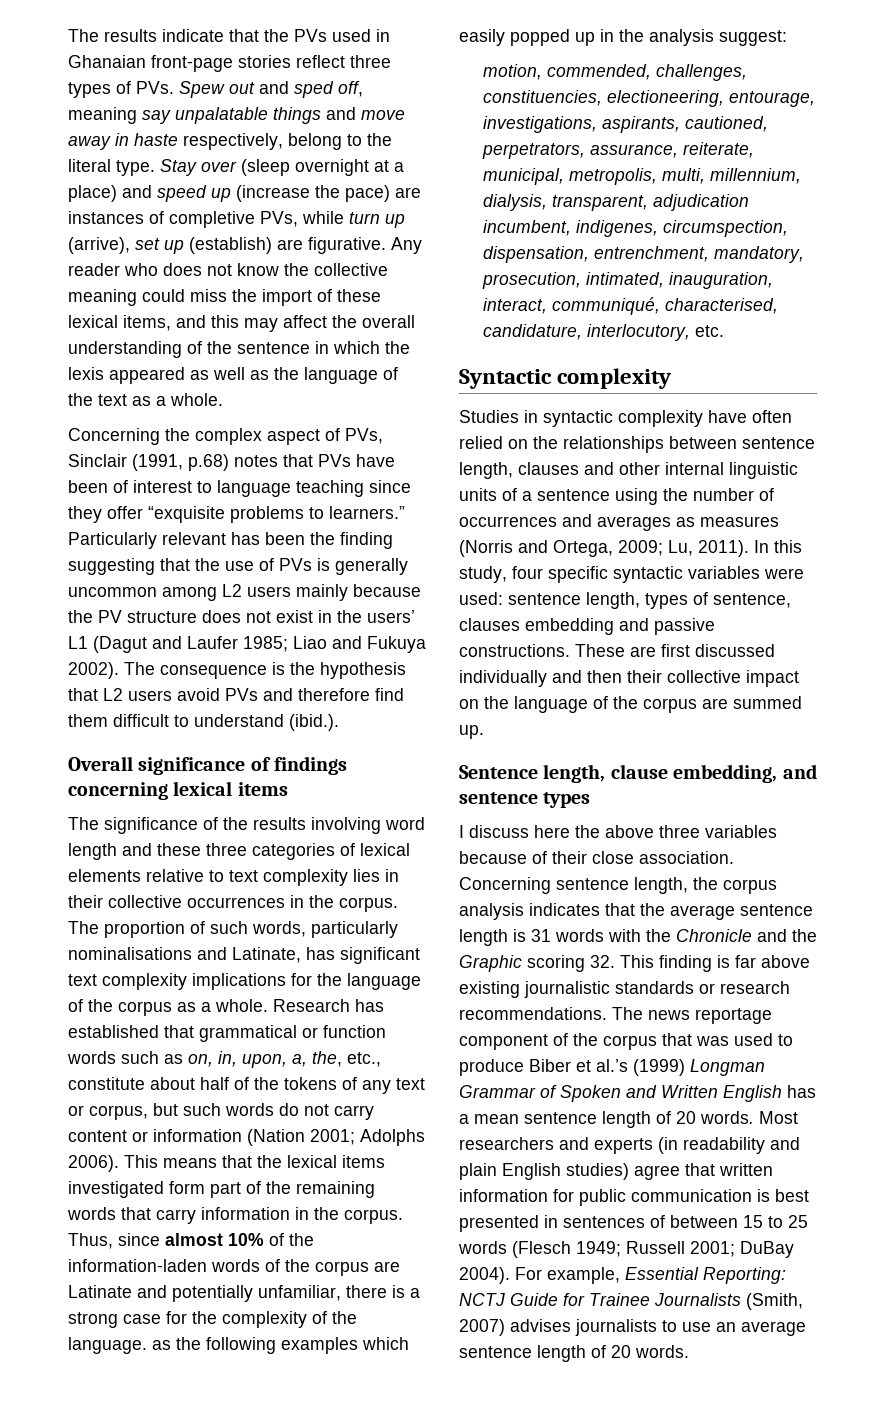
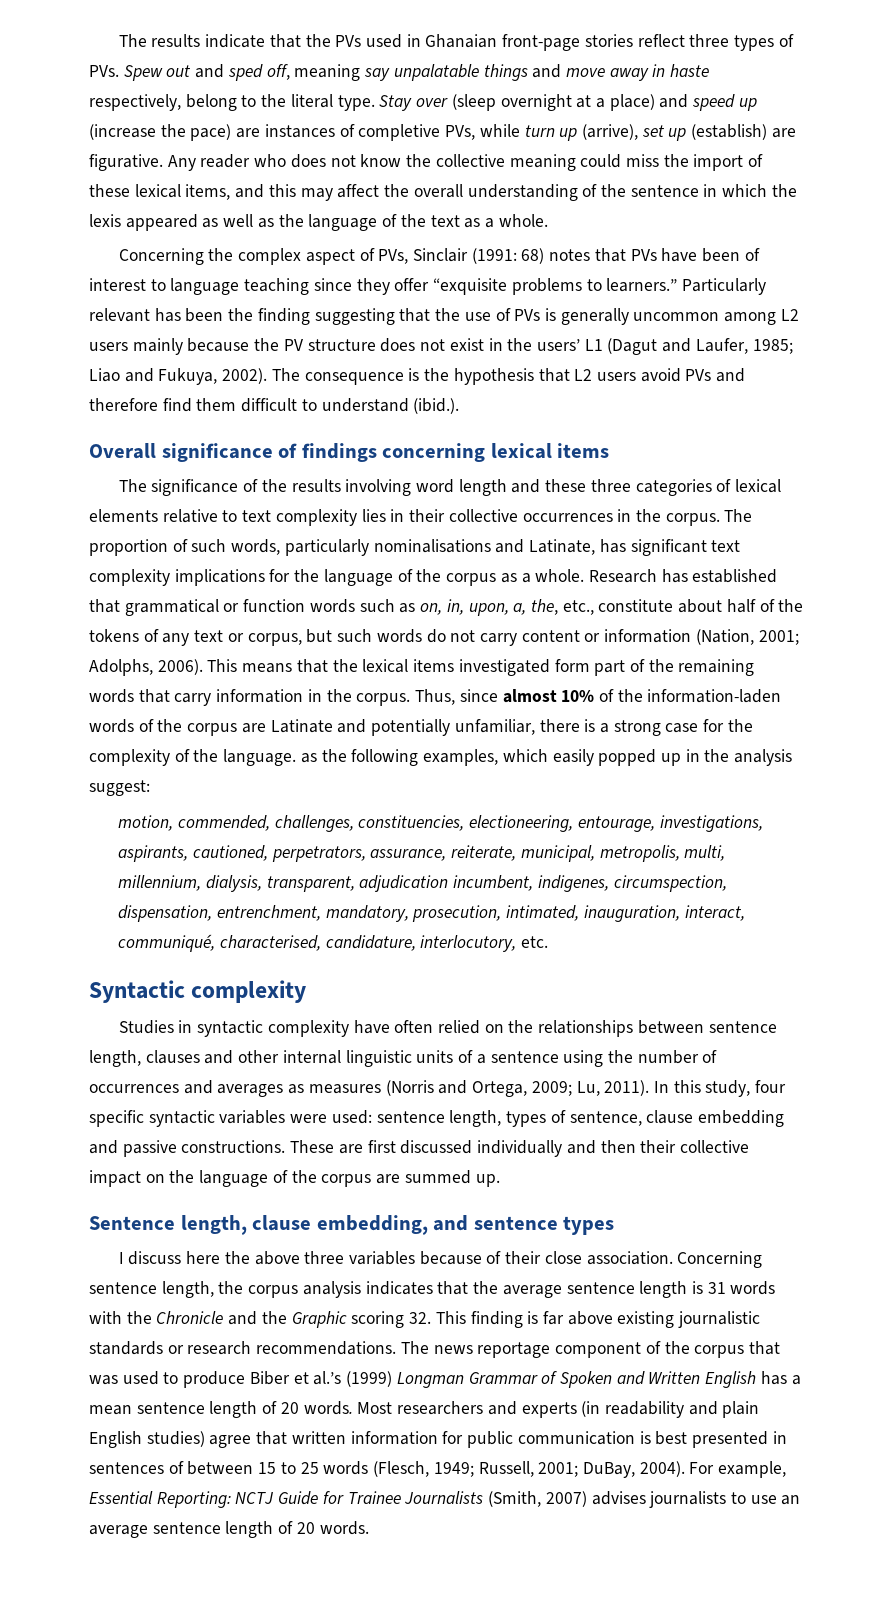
[132,454,229,471] (1991, p.68) -> [471,248,545,264] (1991: 68)
[187,636,238,649] Laufer -> [695,338,748,354] Laufer,
[367,636,426,653] Fukuya -> [158,368,218,385] Fukuya,
[247,1129,425,1146] (Nation 2001; Adolphs -> [695,629,799,645] [89,659,153,676] (Nation, 2001; Adolphs,
[281,1337,358,1354] examples -> [423,749,499,766] examples,
[459,618,520,631] clauses -> [646,1110,694,1124] clause
[512,1241,794,1258] (Flesch 1949; Russell 2001; DuBay -> [373,1461,635,1478] (Flesch, 1949; Russell, 2001; DuBay,

